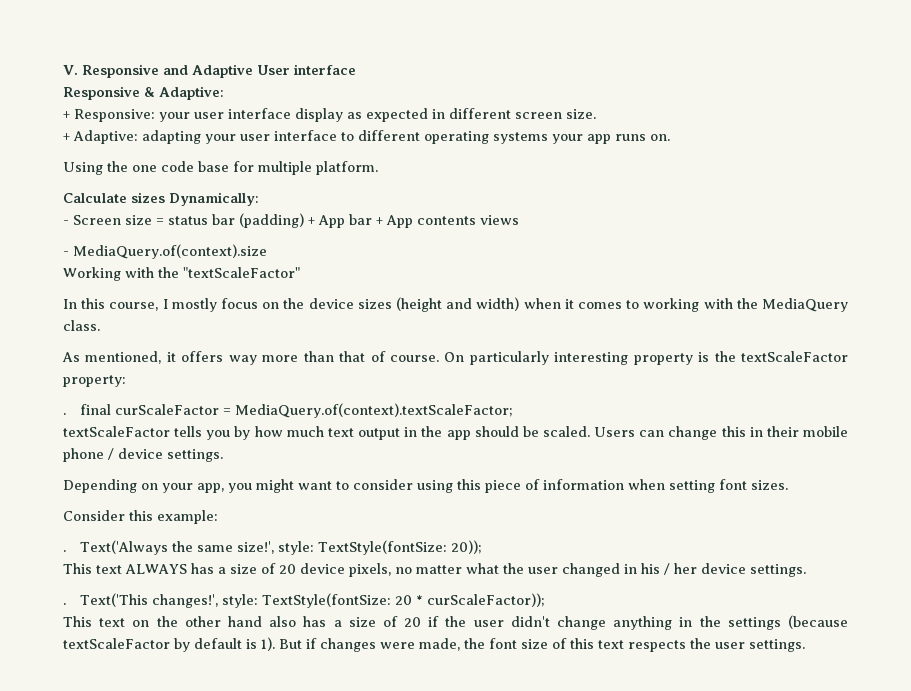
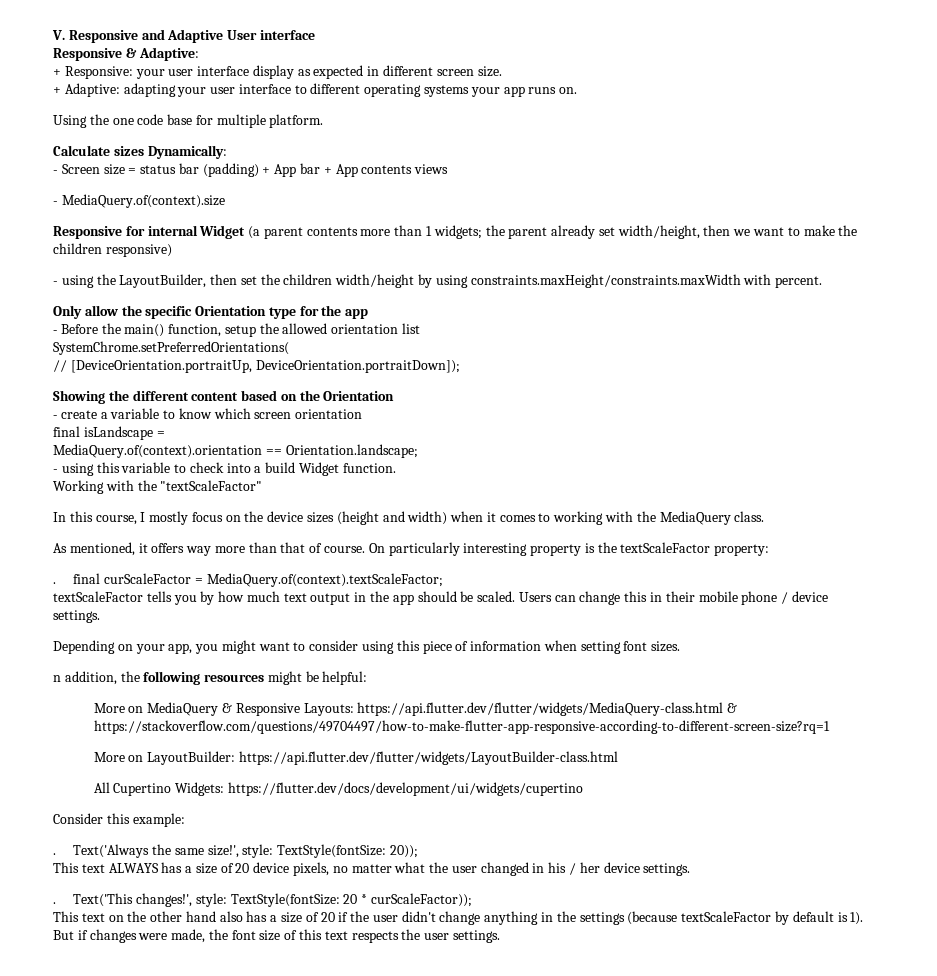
(267, 251) none -> [53,225,858,239] [53,243,172,257] [53,274,823,288] [53,305,369,319] [53,323,421,337] [53,341,289,355] [53,360,460,373] [53,390,395,404] [53,408,363,419] [53,426,165,440] [53,444,418,458] [53,462,396,476] // Responsive for internal Widget (a parent contents more than 1 widgets; the parent already set width/height, then we want to make the children responsive) // - using the LayoutBuilder, then set the children width/height by using constraints.maxHeight/constraints.maxWidth with percent. // Only allow the specific Orientation type for the app // - Before the main() function, setup the allowed orientation list // SystemChrome.setPreferredOrientations( // // [DeviceOrientation.portraitUp, DeviceOrientation.portraitDown]); // Showing the different content based on the Orientation // - create a variable to know which screen orientation // final isLandscape = // MediaQuery.of(context).orientation == Orientation.landscape; // - using this variable to check into a build Widget function.
(788, 485) none -> [53,671,368,685] [93,702,738,716] [93,720,830,734] [93,751,618,765] [93,782,583,796] // n addition, the following resources might be helpful: // More on MediaQuery & Responsive Layouts: https://api.flutter.dev/flutter/widgets/MediaQuery-class.html & https://stackoverflow.com/questions/49704497/how-to-make-flutter-app-responsive-according-to-different-screen-size?rq=1 // More on LayoutBuilder: https://api.flutter.dev/flutter/widgets/LayoutBuilder-class.html // All Cupertino Widgets: https://flutter.dev/docs/development/ui/widgets/cupertino

